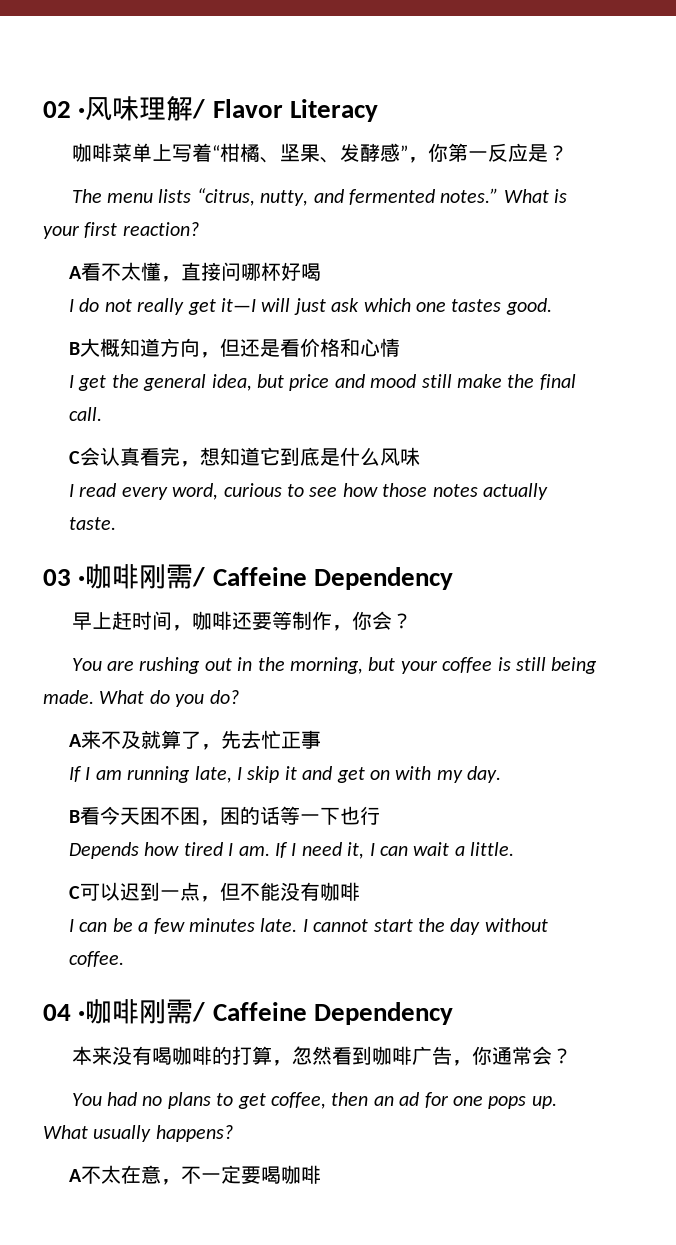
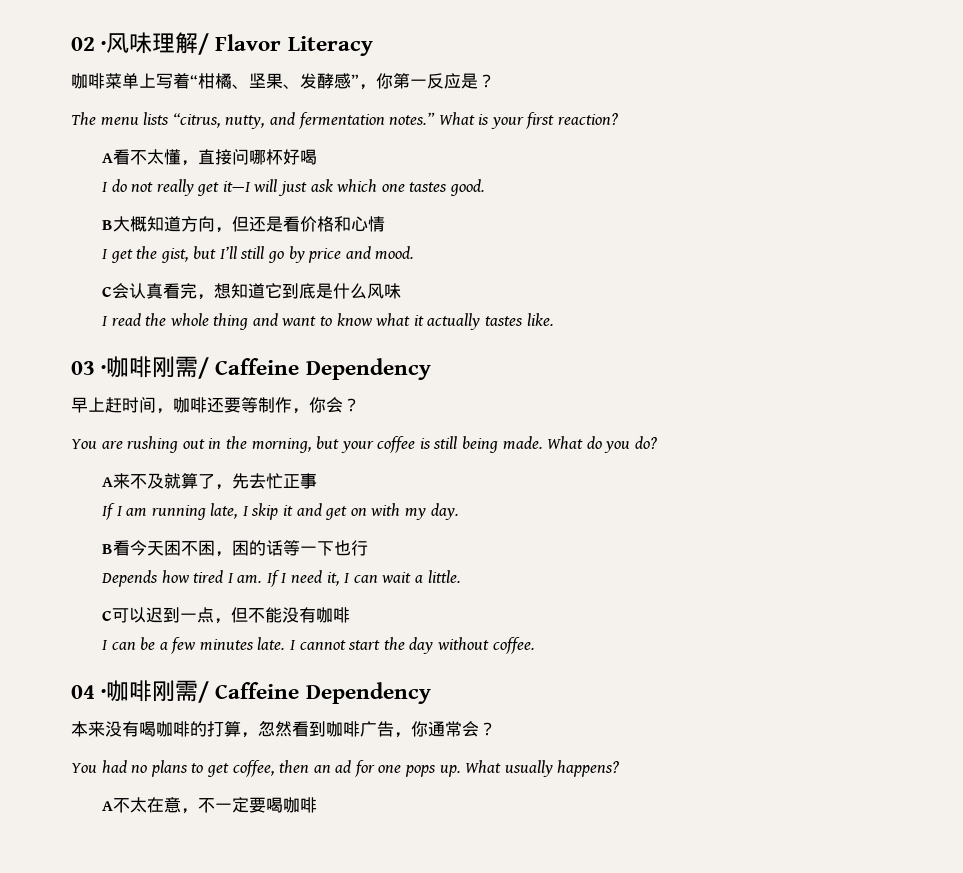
[349,189,436,205] fermented -> [298,112,385,129] fermentation
[143,374,576,391] [68,407,102,421] general idea, but price and mood still make the final call. -> [160,246,415,263] gist, but I’ll still go by price and mood.
[121,483,548,500] [68,517,116,530] every word, curious to see how those notes actually taste. -> [145,313,554,330] the whole thing and want to know what it actually tastes like.

